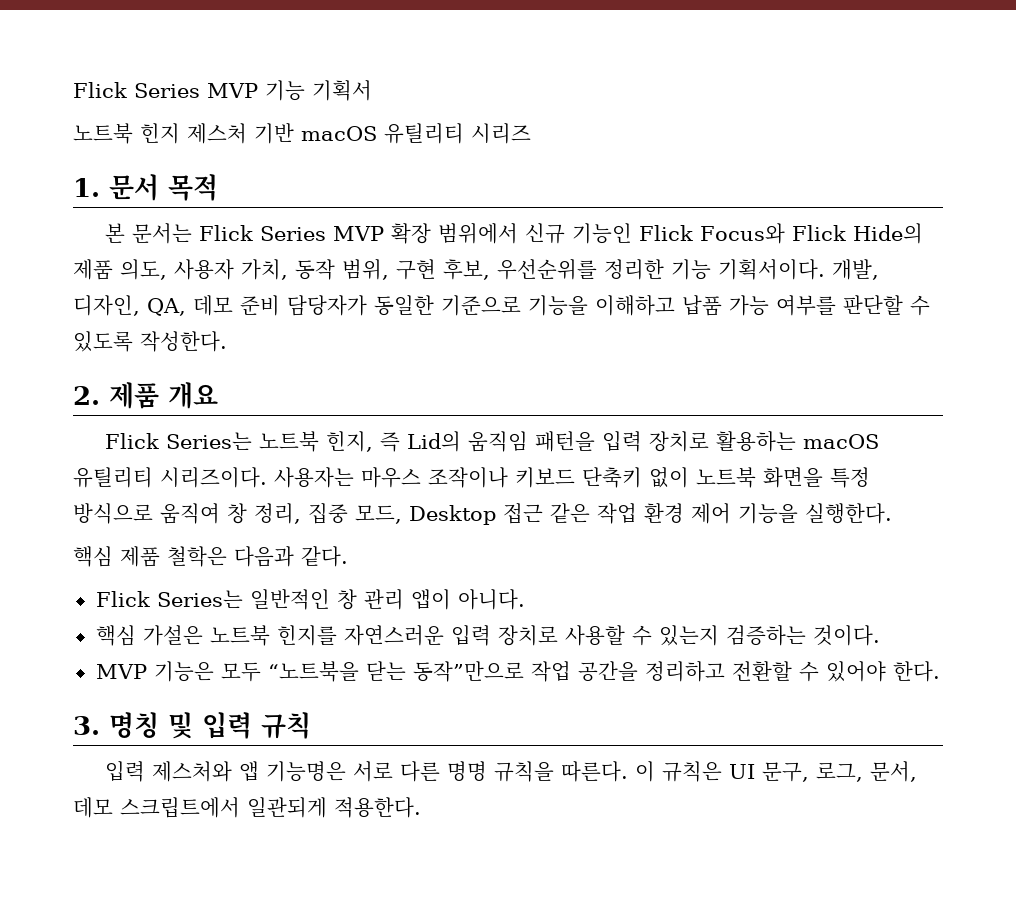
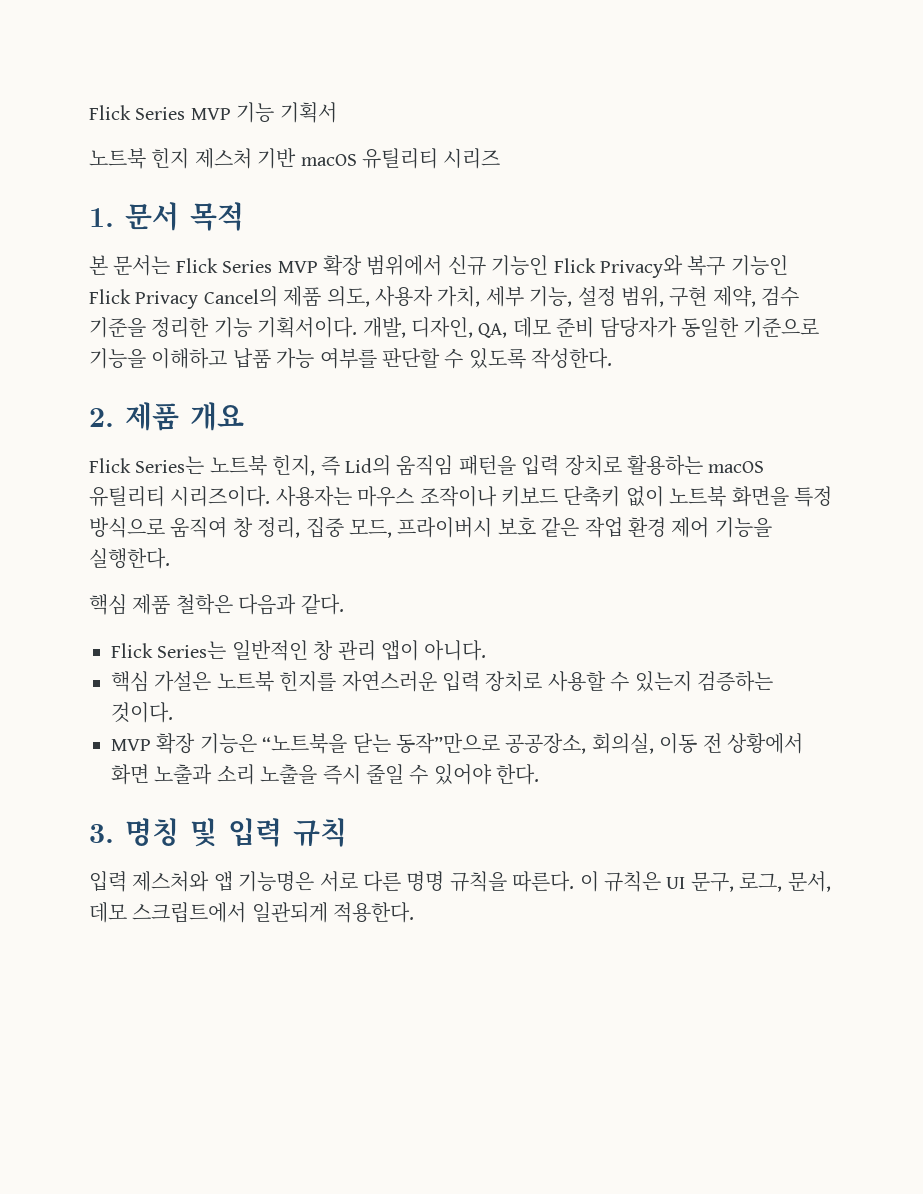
[700,223,924,244] [73,259,597,280] Focus와 Flick Hide의 제품 의도, 사용자 가치, 동작 범위, 구현 후보, 우선순위를 -> [599,255,788,278] [89,286,800,309] [89,317,146,338] Privacy와 복구 기능인 Flick Privacy Cancel의 제품 의도, 사용자 가치, 세부 기능, 설정 범위, 구현 제약, 검수 기준을
[409,503,543,525] Desktop 접근 -> [397,517,536,538] 프라이버시 보호
[153,661,261,682] 기능은 모두 -> [156,733,257,754] 확장 기능은
[530,661,792,682] 작업 공간을 정리하고 전환할 -> [505,733,803,754] [111,764,404,785] 공공장소, 회의실, 이동 전 상황에서 화면 노출과 소리 노출을 즉시 줄일

